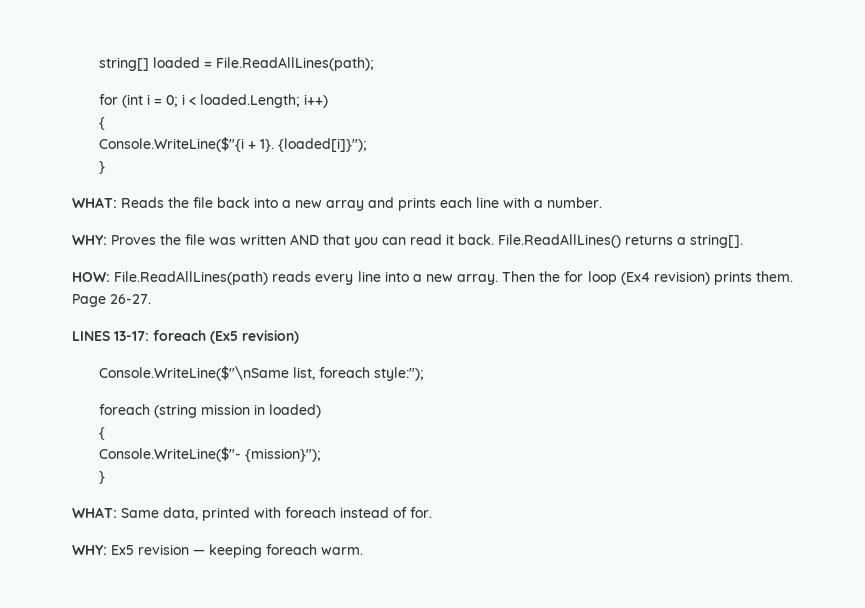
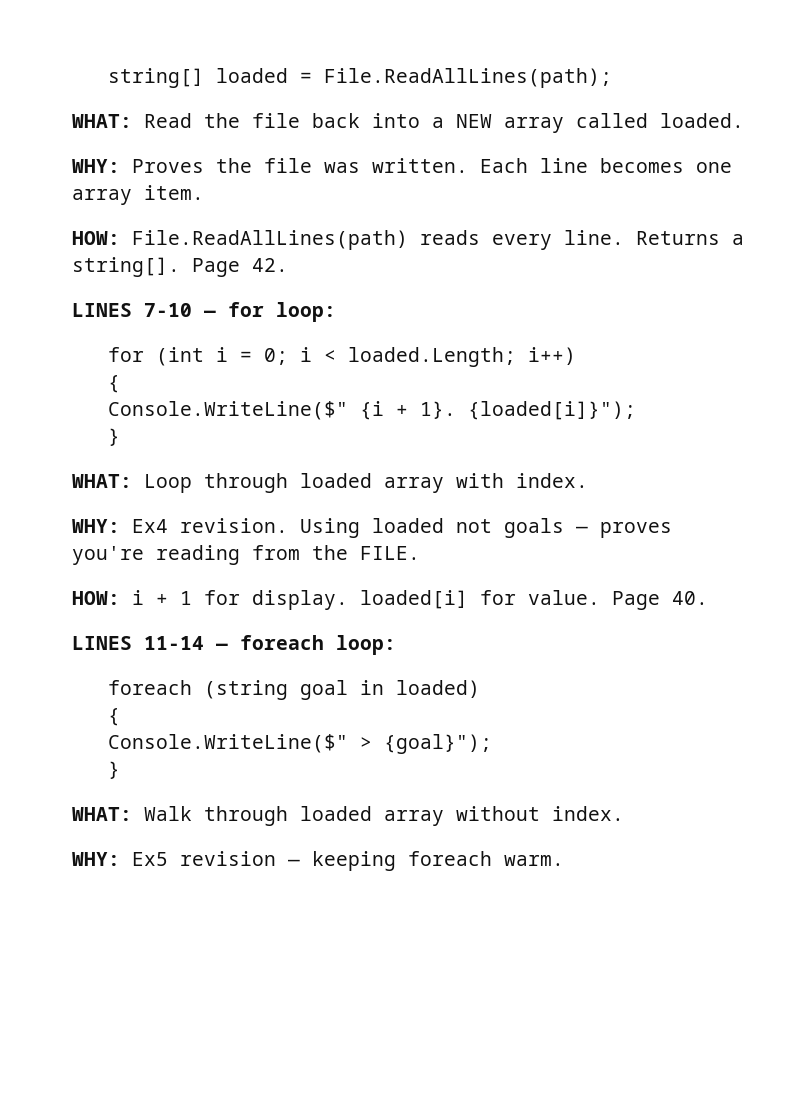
(375, 64) none -> [72,113,744,133] [72,158,732,173] [72,185,204,205] [72,230,744,250] [72,257,288,277] [72,302,336,322] // WHAT: Read the file back into a NEW array called loaded. // WHY: Proves the file was written. Each line becomes one array item. // HOW: File.ReadAllLines(path) reads every line. Returns a string[]. Page 42. // LINES 7-10 — for loop:
[99,137,245,152] Console.WriteLine($"{i -> [107,401,384,420] Console.WriteLine($" {i
[121,197,602,211] [72,234,743,248] [72,271,793,285] [72,294,151,307] [72,330,299,344] [99,366,425,381] Reads the file back into a new array and prints each line with a number. // WHY: Proves the file was written AND that you can read it back. File.ReadAllLines() returns a string[]. // HOW: File.ReadAllLines(path) reads every line into a new array. Then the for loop (Ex4 revision) prints them. Page 26-27. // LINES 13-17: foreach (Ex5 revision) // Console.WriteLine($"\nSame list, foreach style:"); -> [144,473,588,493] [72,518,672,538] [72,545,420,565] [72,590,708,610] [72,635,396,655] Loop through loaded array with index. // WHY: Ex4 revision. Using loaded not goals — proves you're reading from the FILE. // HOW: i + 1 for display. loaded[i] for value. Page 40. // LINES 11-14 — foreach loop:
[201,404,251,415] mission -> [299,680,348,700] goal
[99,447,322,462] [99,471,106,484] [72,507,432,521] Console.WriteLine($"- {mission}"); // } // WHAT: Same data, printed with foreach instead of for. -> [107,734,492,754] [107,761,120,779] [72,806,624,826] Console.WriteLine($" > {goal}"); // } // WHAT: Walk through loaded array without index.

